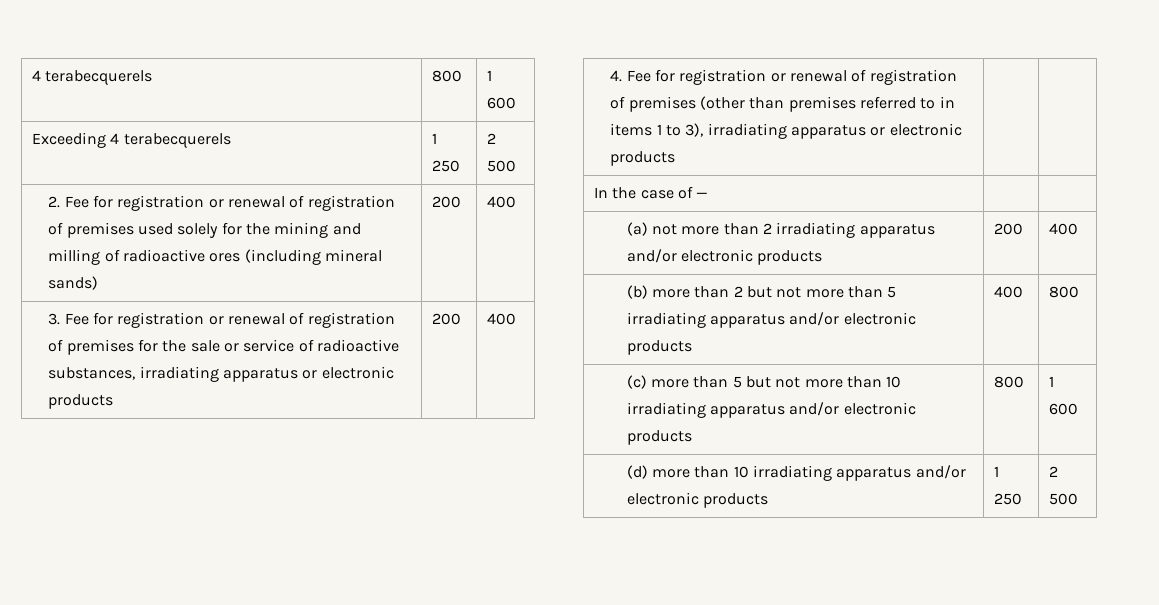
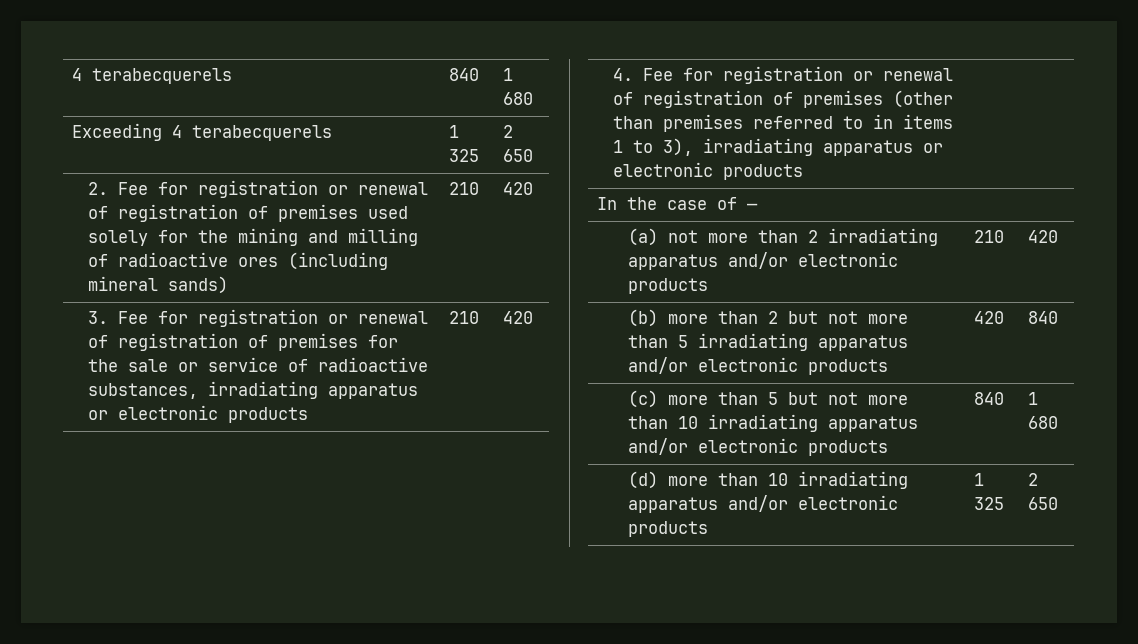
[32,70,153,85] [432,70,463,82] [487,70,493,81] [487,97,517,109] 4 terabecquerels | 800 | 1 600 -> [72,68,233,84] [449,68,480,81] [503,68,514,81] [503,92,534,105] 4 terabecquerels | 840 | 1 680
[432,160,461,172] [487,133,497,144] [487,160,517,172] 250 | 2 500 -> [449,149,480,162] [503,125,514,138] [503,149,534,162] 325 | 2 650
[432,196,462,208] [487,196,517,208] 200 | 400 -> [449,182,480,195] [503,182,534,195] 210 | 420
[432,313,462,325] [487,313,517,325] 200 | 400 -> [449,311,480,324] [503,311,534,324] 210 | 420
[994,223,1024,235] [1049,223,1079,235] 200 | 400 -> [974,230,1005,243] [1028,230,1059,243] 210 | 420
[994,286,1024,298] [1049,286,1080,298] 400 | 800 -> [974,311,1005,324] [1028,311,1059,324] 420 | 840
[994,376,1025,388] [1049,376,1055,387] [1049,403,1079,415] 800 | 1 600 -> [974,392,1005,405] [1028,392,1039,405] [1028,416,1059,429] 840 | 1 680
[994,493,1023,505] [1049,466,1059,477] [1049,493,1079,505] 250 | 2 500 -> [974,497,1005,510] [1028,473,1039,486] [1028,497,1059,510] 325 | 2 650

